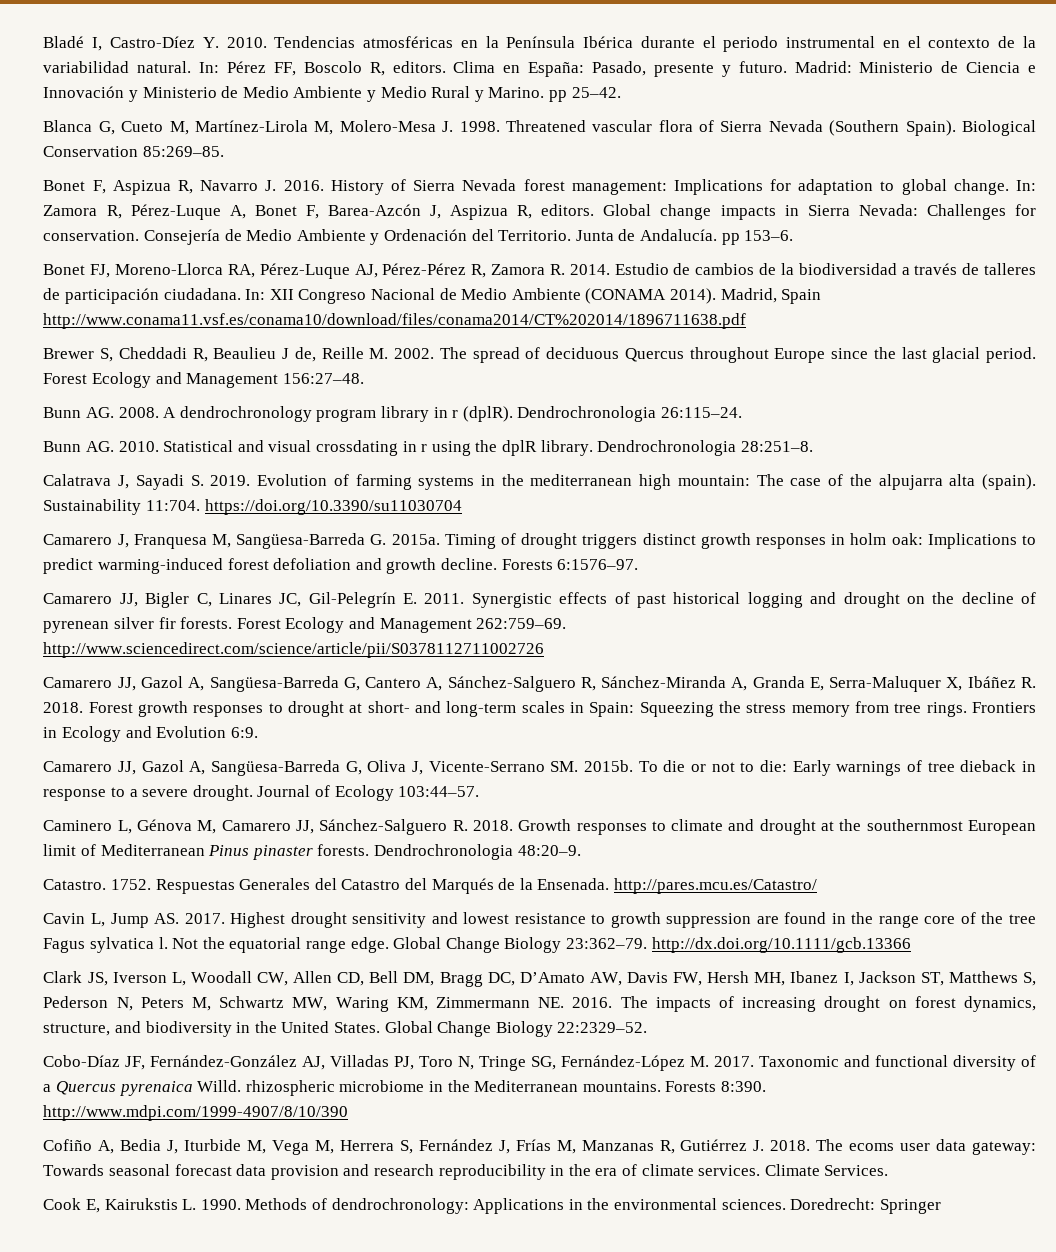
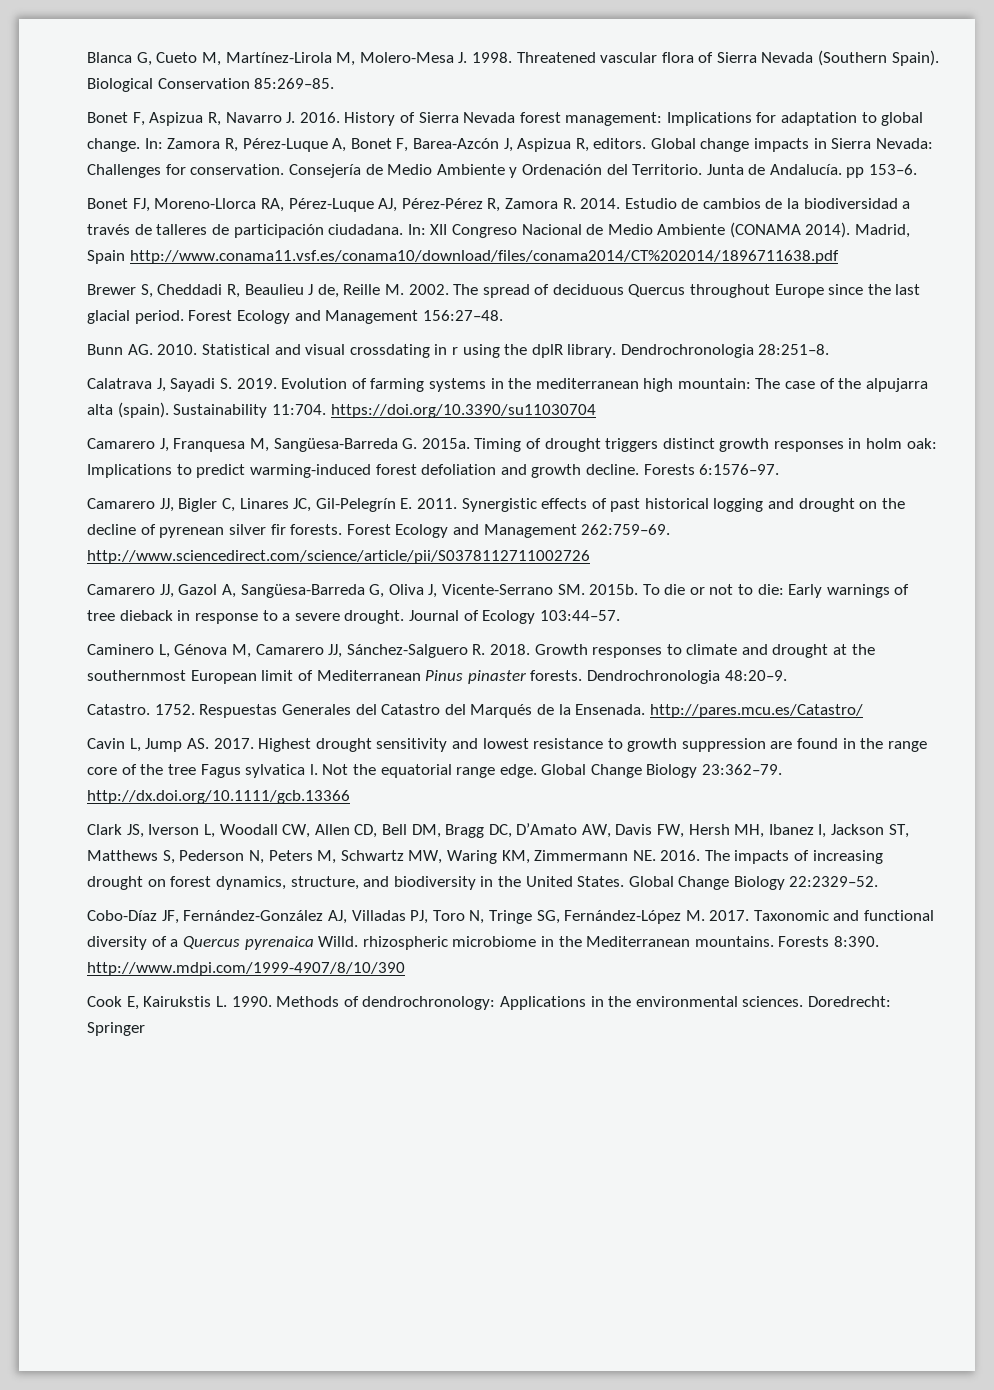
[43,36,1036,52] [43,61,1036,77] [43,86,621,102] Bladé I, Castro-Díez Y. 2010. Tendencias atmosféricas en la Península Ibérica durante el periodo instrumental en el contexto de la variabilidad natural. In: Pérez FF, Boscolo R, editors. Clima en España: Pasado, presente y futuro. Madrid: Ministerio de Ciencia e Innovación y Ministerio de Medio Ambiente y Medio Rural y Marino. pp 25–42. // -> (87, 57) none
[43,406,742,422] // Bunn AG. 2008. A dendrochronology program library in r (dplR). Dendrochronologia 26:115–24. -> (503, 315) none
[43,676,1036,692] [43,701,1036,717] [43,726,258,742] // Camarero JJ, Gazol A, Sangüesa-Barreda G, Cantero A, Sánchez-Salguero R, Sánchez-Miranda A, Granda E, Serra-Maluquer X, Ibáñez R. 2018. Forest growth responses to drought at short- and long-term scales in Spain: Squeezing the stress memory from tree rings. Frontiers in Ecology and Evolution 6:9. -> (591, 557) none
[43,1139,1037,1155] [43,1164,889,1180] // Cofiño A, Bedia J, Iturbide M, Vega M, Herrera S, Fernández J, Frías M, Manzanas R, Gutiérrez J. 2018. The ecoms user data gateway: Towards seasonal forecast data provision and research reproducibility in the era of climate services. Climate Services. -> (406, 969) none

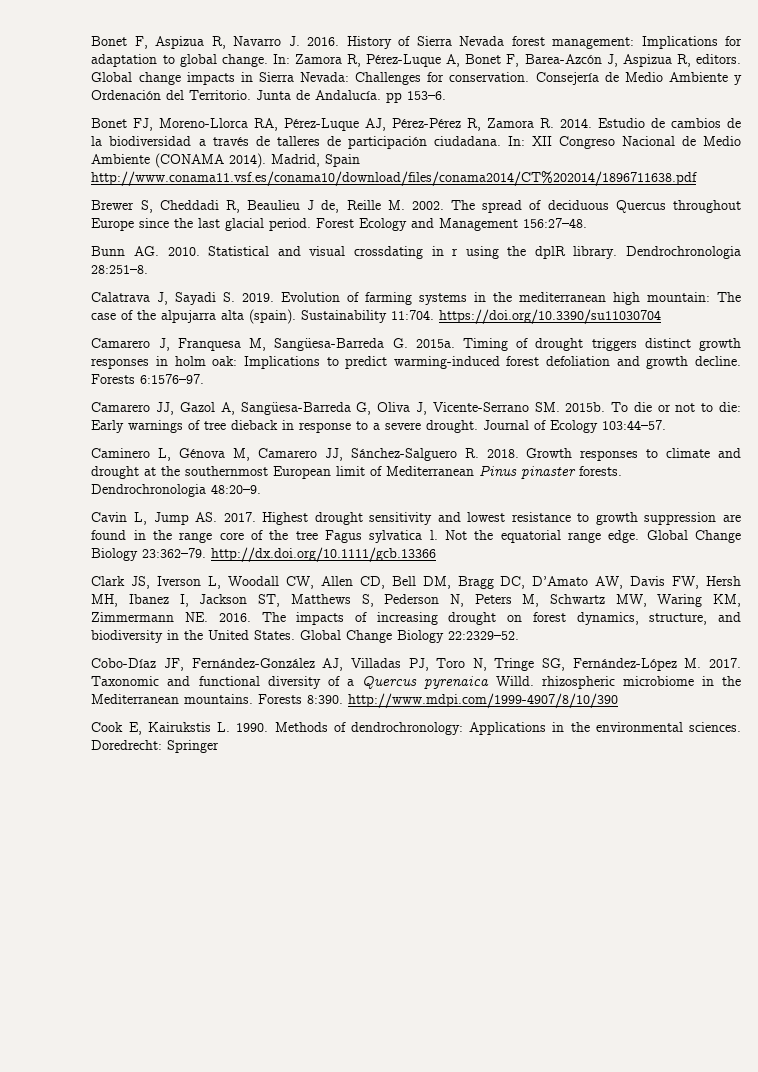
[87,50,939,66] [87,78,335,92] Blanca G, Cueto M, Martínez-Lirola M, Molero-Mesa J. 1998. Threatened vascular flora of Sierra Nevada (Southern Spain). Biological Conservation 85:269–85. // -> (91, 41) none
[87,498,905,512] [87,524,671,538] [87,550,591,564] // Camarero JJ, Bigler C, Linares JC, Gil-Pelegrín E. 2011. Synergistic effects of past historical logging and drought on the decline of pyrenean silver fir forests. Forest Ecology and Management 262:759–69. http://www.sciencedirect.com/science/article/pii/S0378112711002726 -> (205, 379) none
[87,704,863,718] // Catastro. 1752. Respuestas Generales del Catastro del Marqués de la Ensenada. http://pares.mcu.es/Catastro/ -> (262, 489) none

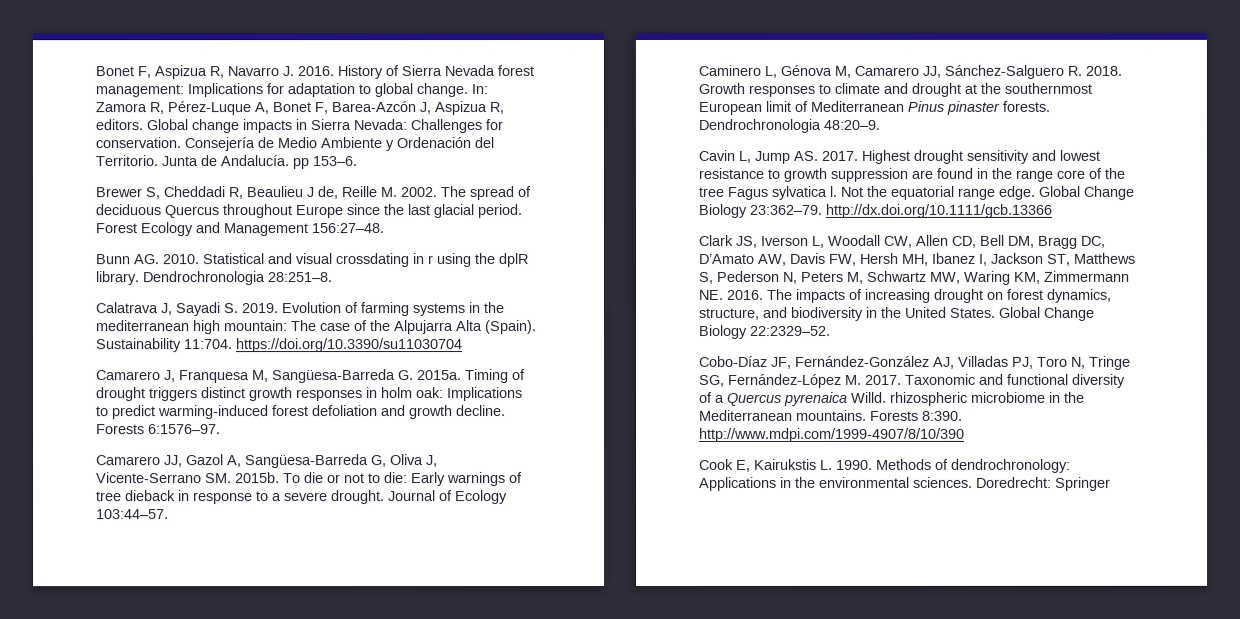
[91,118,742,131] [91,136,741,149] [91,153,361,168] [91,171,698,186] // Bonet FJ, Moreno-Llorca RA, Pérez-Luque AJ, Pérez-Pérez R, Zamora R. 2014. Estudio de cambios de la biodiversidad a través de talleres de participación ciudadana. In: XII Congreso Nacional de Medio Ambiente (CONAMA 2014). Madrid, Spain http://www.conama11.vsf.es/conama10/download/files/conama2014/CT%202014/1896711638.pdf -> (358, 161) none
[161,309,297,324] alpujarra alta (spain). -> [394,320,538,335] Alpujarra Alta (Spain).

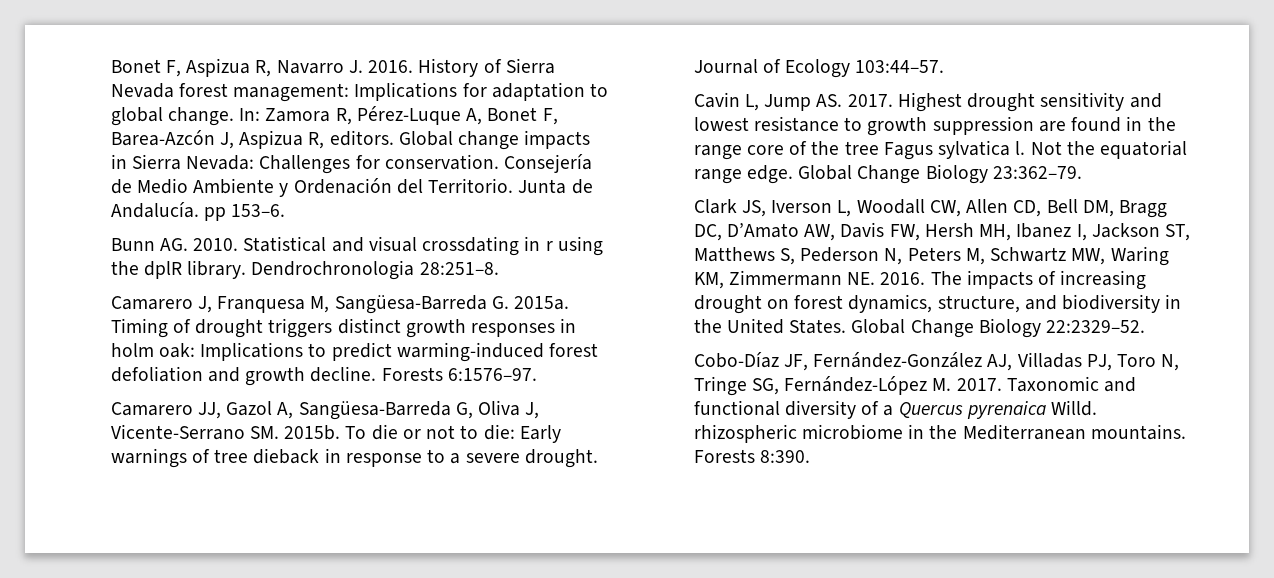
[95,186,532,201] [95,204,523,219] [95,222,385,237] // Brewer S, Cheddadi R, Beaulieu J de, Reille M. 2002. The spread of deciduous Quercus throughout Europe since the last glacial period. Forest Ecology and Management 156:27–48. -> (286, 210) none
[95,302,506,317] [96,320,538,335] [96,338,464,353] // Calatrava J, Sayadi S. 2019. Evolution of farming systems in the mediterranean high mountain: The case of the Alpujarra Alta (Spain). Sustainability 11:704. https://doi.org/10.3390/su11030704 -> (499, 268) none
[698,64,1123,79] [698,82,1093,97] [698,100,1051,115] [698,118,881,133] // Caminero L, Génova M, Camarero JJ, Sánchez-Salguero R. 2018. Growth responses to climate and drought at the southernmost European limit of Mediterranean Pinus pinaster forests. Dendrochronologia 48:20–9. -> (945, 66) none
[825,203,1053,218] http://dx.doi.org/10.1111/gcb.13366 -> (1082, 172) none
[699,427,966,442] [699,458,1072,473] [699,476,1112,491] http://www.mdpi.com/1999-4907/8/10/390 // Cook E, Kairukstis L. 1990. Methods of dendrochronology: Applications in the environmental sciences. Doredrecht: Springer -> (810, 456) none

